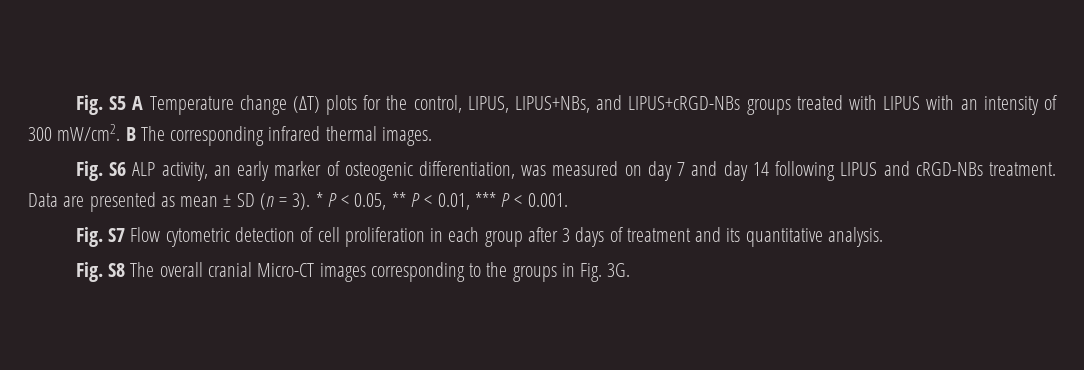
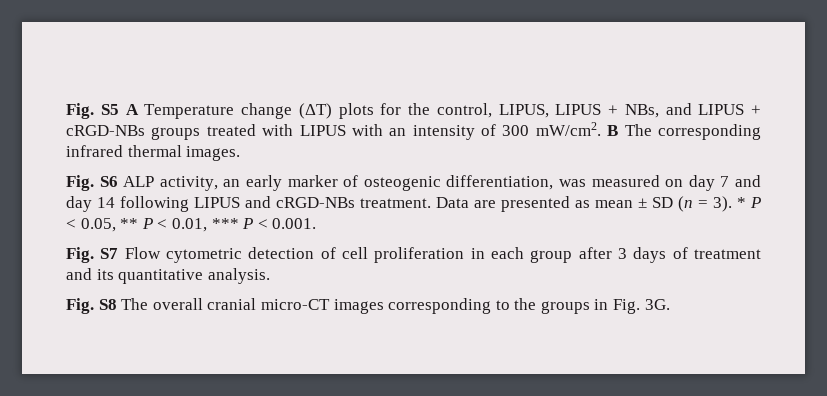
[515,95,741,113] LIPUS+NBs, and LIPUS+cRGD-NBs -> [555,103,761,118] [66,125,145,136] LIPUS + NBs, and LIPUS + cRGD-NBs
[257,263,315,277] Micro-CT -> [260,299,330,310] micro-CT

